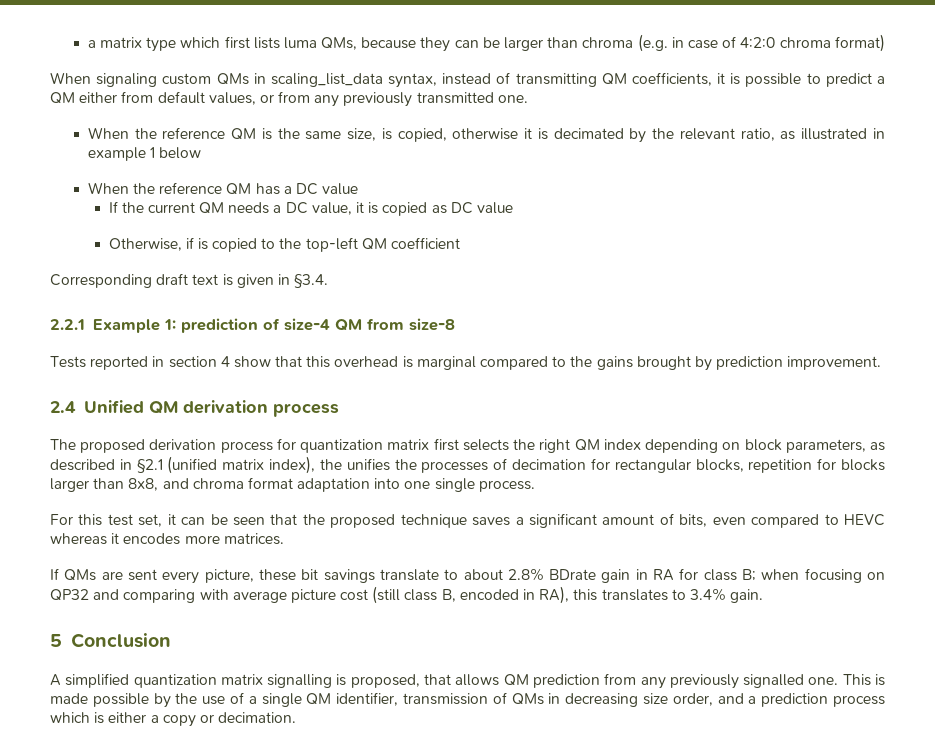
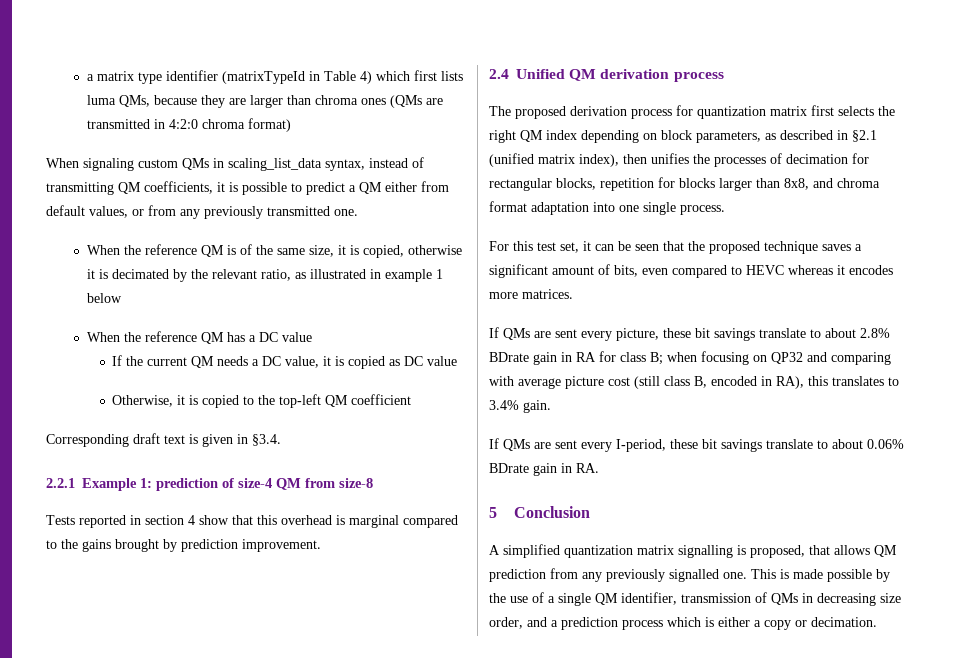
(177, 44) none -> [165,70,372,84] identifier (matrixTypeId in Table 4)
[454,37,500,48] can be -> [228,98,246,105] are
[637,34,737,52] (e.g. in case of -> [360,95,443,108] [86,119,165,129] ones (QMs are transmitted in
(272, 134) none -> [239,244,252,255] of
(377, 134) none -> [337,245,346,255] it
[185,237,194,249] if -> [177,395,186,405] it
[319,459,342,470] the -> [623,154,647,164] then
(764, 596) none -> [489,438,904,452] [489,463,599,476] // If QMs are sent every I-period, these bit savings translate to about 0.06% BDrate gain in RA.

